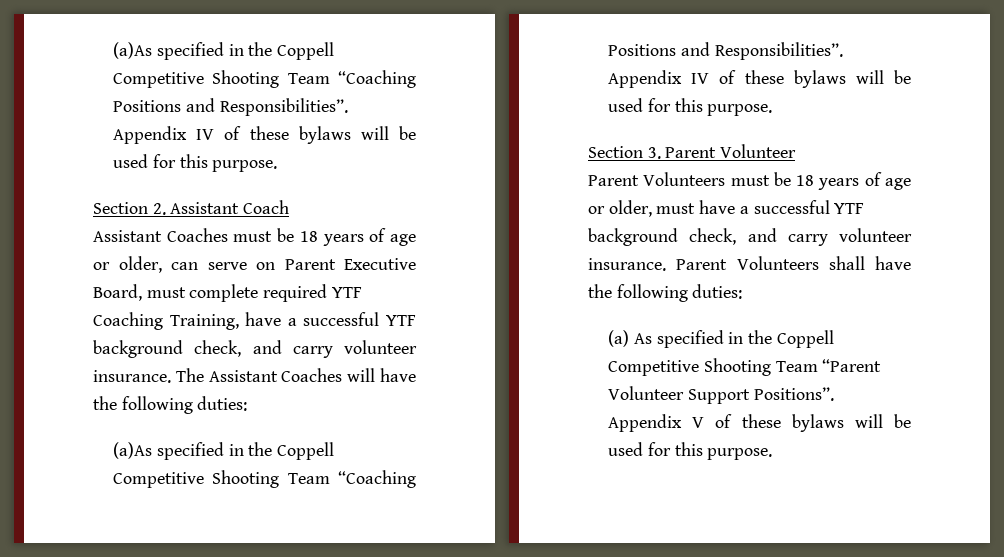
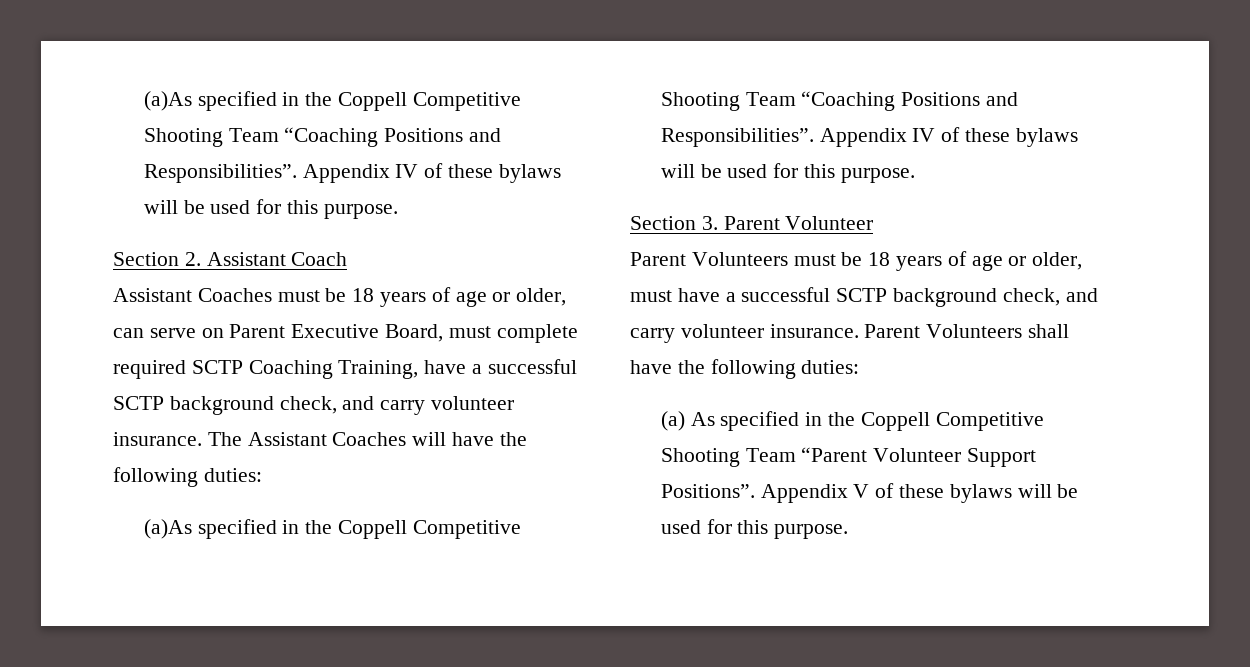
[331,287,362,298] YTF -> [191,360,243,374] SCTP
[386,315,416,326] YTF -> [113,396,164,410] SCTP
[834,203,865,214] YTF -> [836,288,888,302] SCTP

